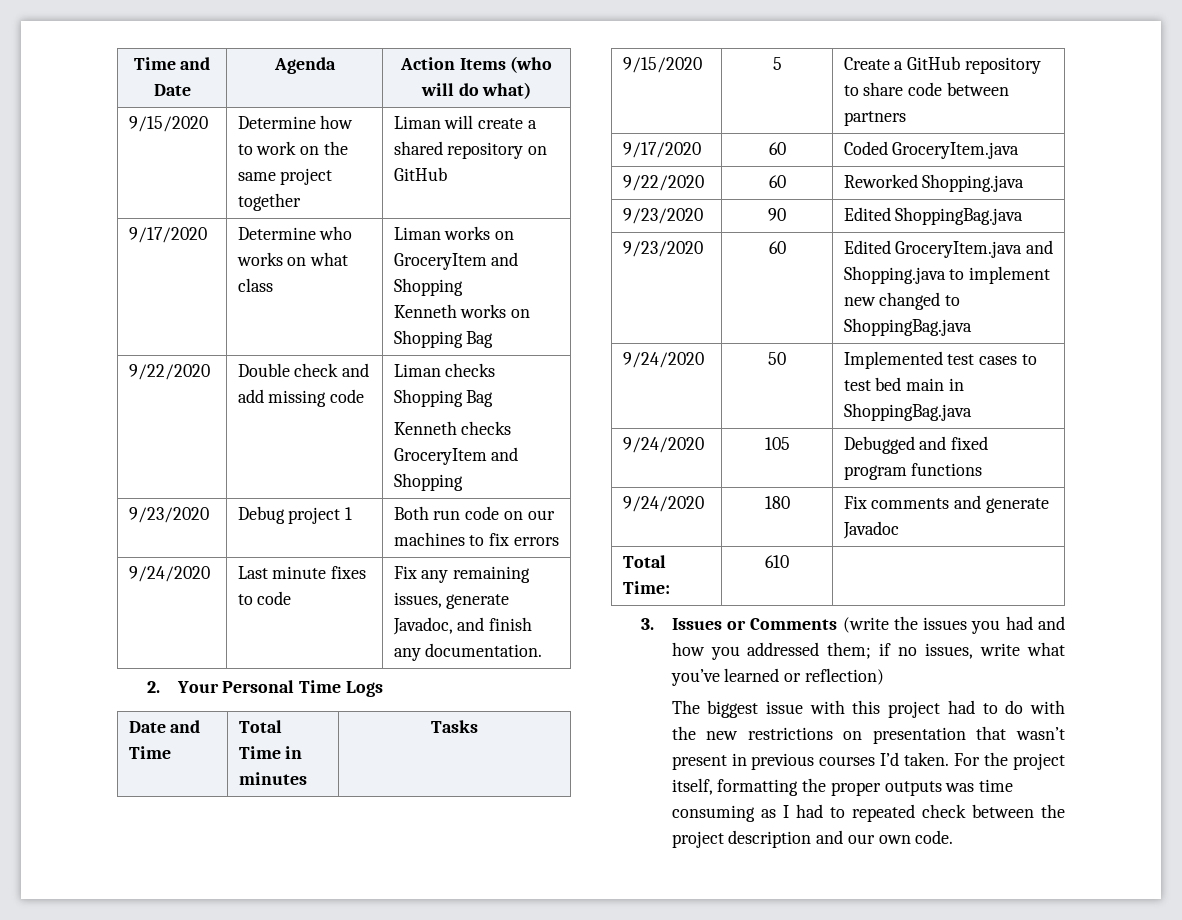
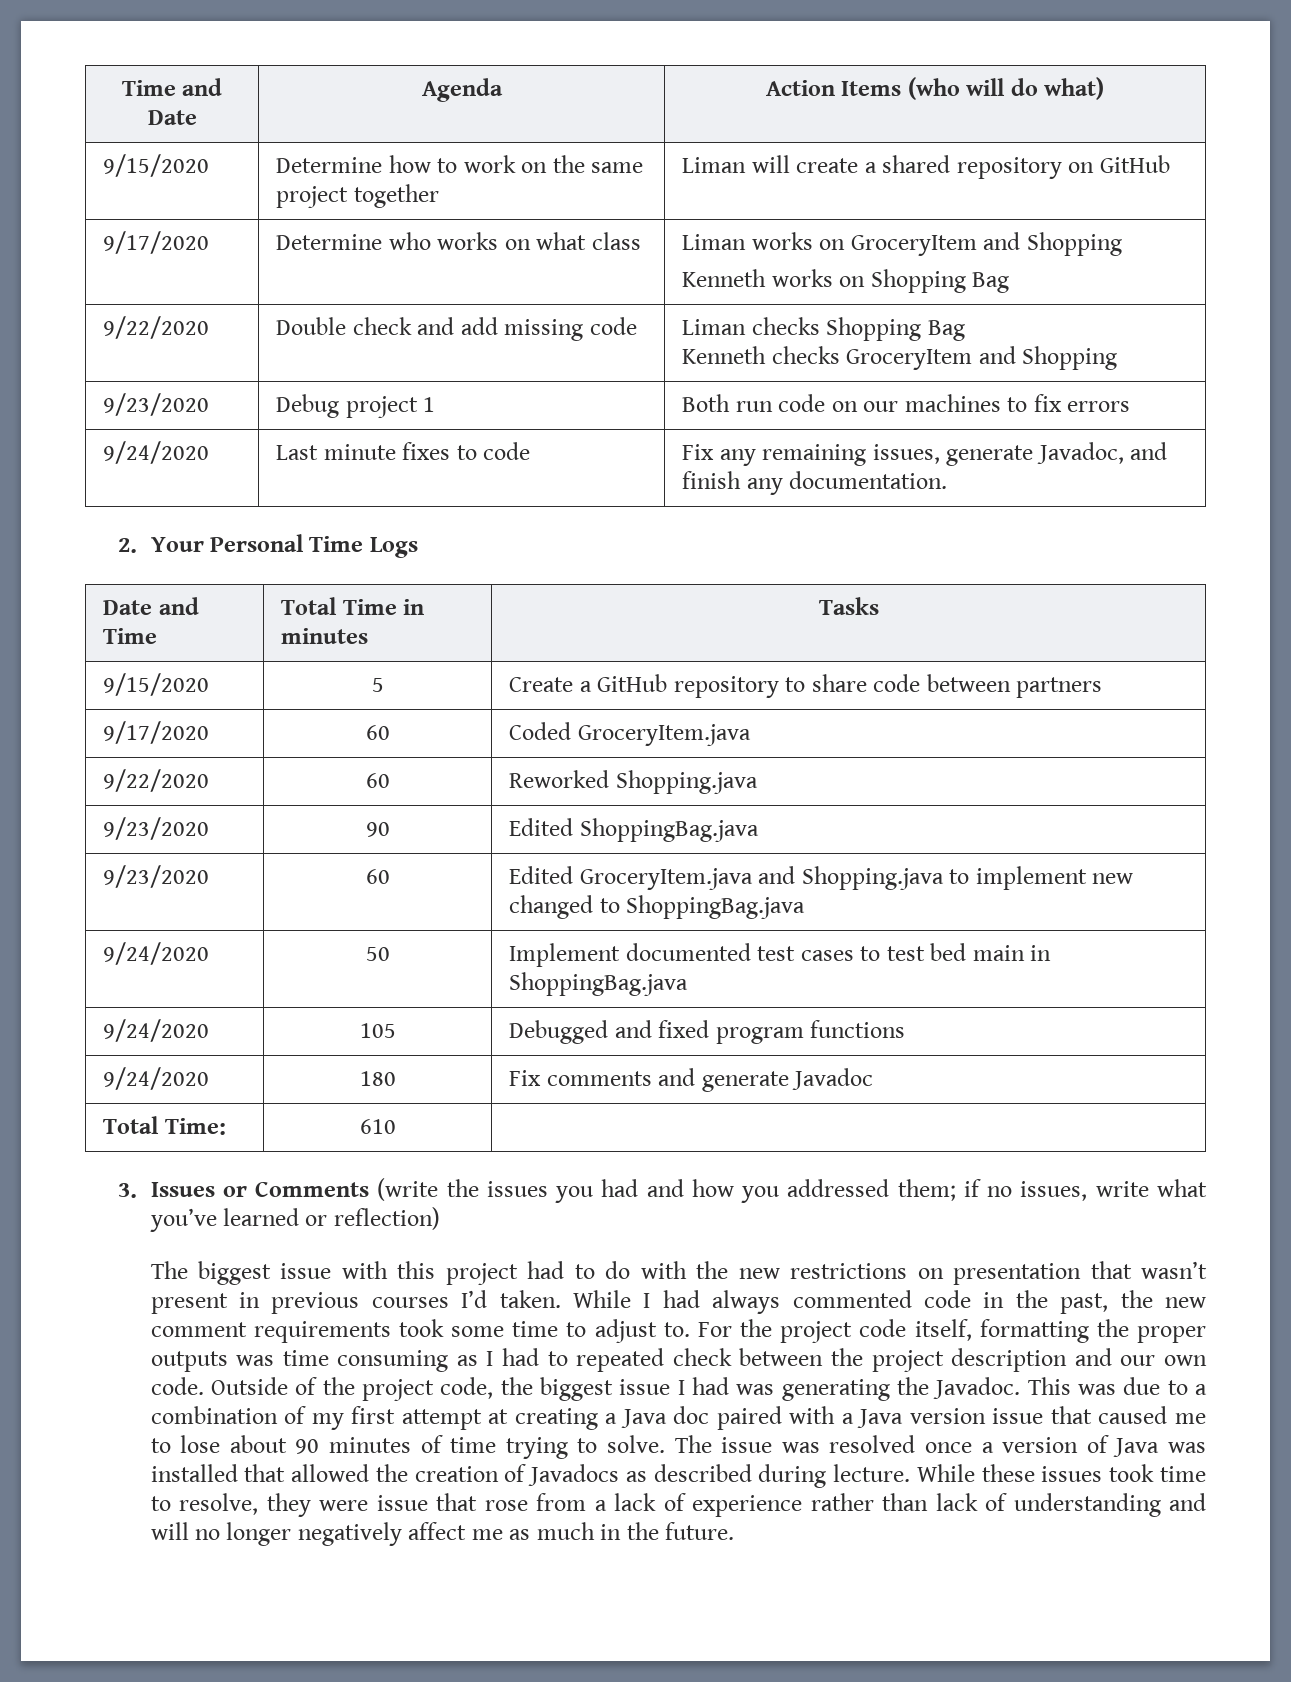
[843,351,943,369] Implemented -> [509,943,751,967] Implement documented
(950, 759) none -> [572,1290,1206,1314] [150,1319,690,1343] While I had always commented code in the past, the new comment requirements took some time to adjust to.
(1065, 761) none -> [859,1319,907,1337] code
(954, 837) none -> [210,1377,1207,1401] [150,1406,1206,1430] [150,1435,1206,1459] [150,1464,1206,1488] [150,1493,1206,1517] [150,1522,735,1546] Outside of the project code, the biggest issue I had was generating the Javadoc. This was due to a combination of my first attempt at creating a Java doc paired with a Java version issue that caused me to lose about 90 minutes of time trying to solve. The issue was resolved once a version of Java was installed that allowed the creation of Javadocs as described during lecture. While these issues took time to resolve, they were issue that rose from a lack of experience rather than lack of understanding and will no longer negatively affect me as much in the future.

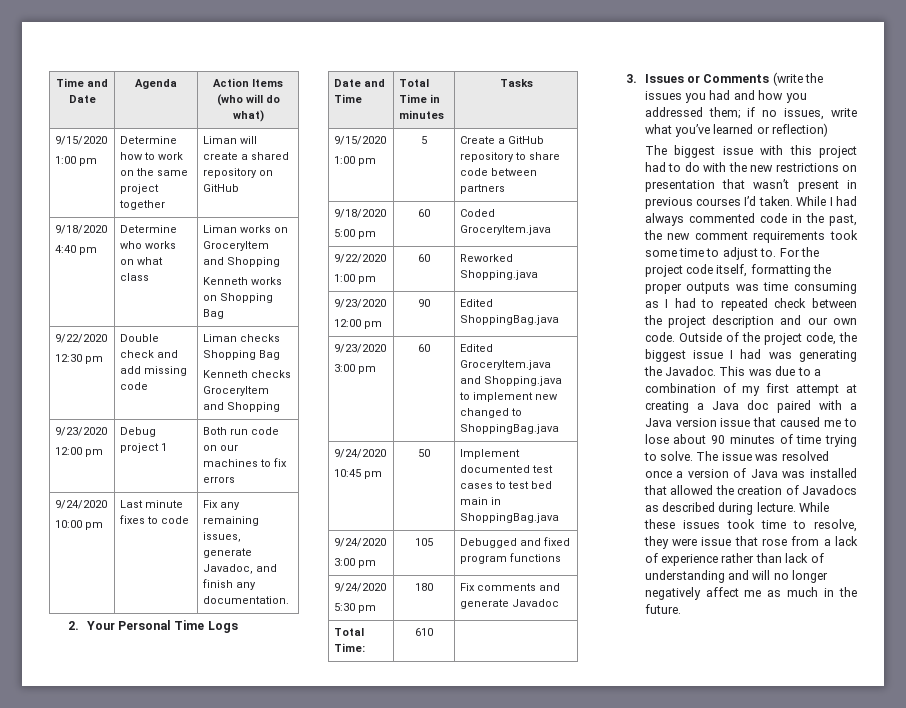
(210, 165) none -> [55,156,98,166] // 1:00 pm
[103,231,210,254] 9/17/2020 -> [55,225,108,234] [55,245,98,255] 9/18/2020 // 4:40 pm
(210, 327) none -> [55,354,104,364] // 12:30 pm
(210, 404) none -> [55,447,104,457] // 12:00 pm
(210, 452) none -> [55,520,104,530] // 10:00 pm
(210, 684) none -> [334,156,377,166] // 1:00 pm
[103,721,210,744] 9/17/2020 -> [334,209,387,218] [334,229,377,239] 9/18/2020 // 5:00 pm
(210, 780) none -> [334,274,377,284] // 1:00 pm
(210, 828) none -> [334,319,383,329] // 12:00 pm
(210, 876) none -> [334,364,377,374] // 3:00 pm
(210, 953) none -> [334,469,383,479] // 10:45 pm
(210, 1030) none -> [334,558,377,568] // 3:00 pm
(210, 1078) none -> [334,603,377,613] // 5:30 pm

